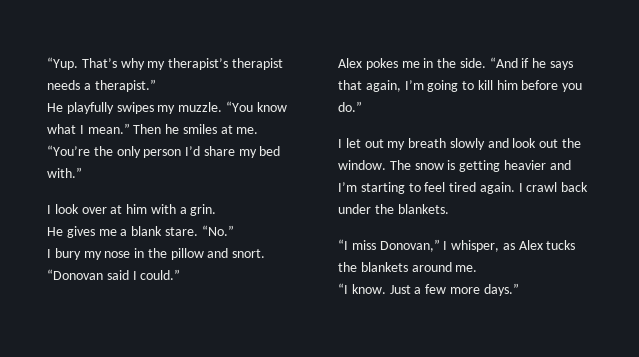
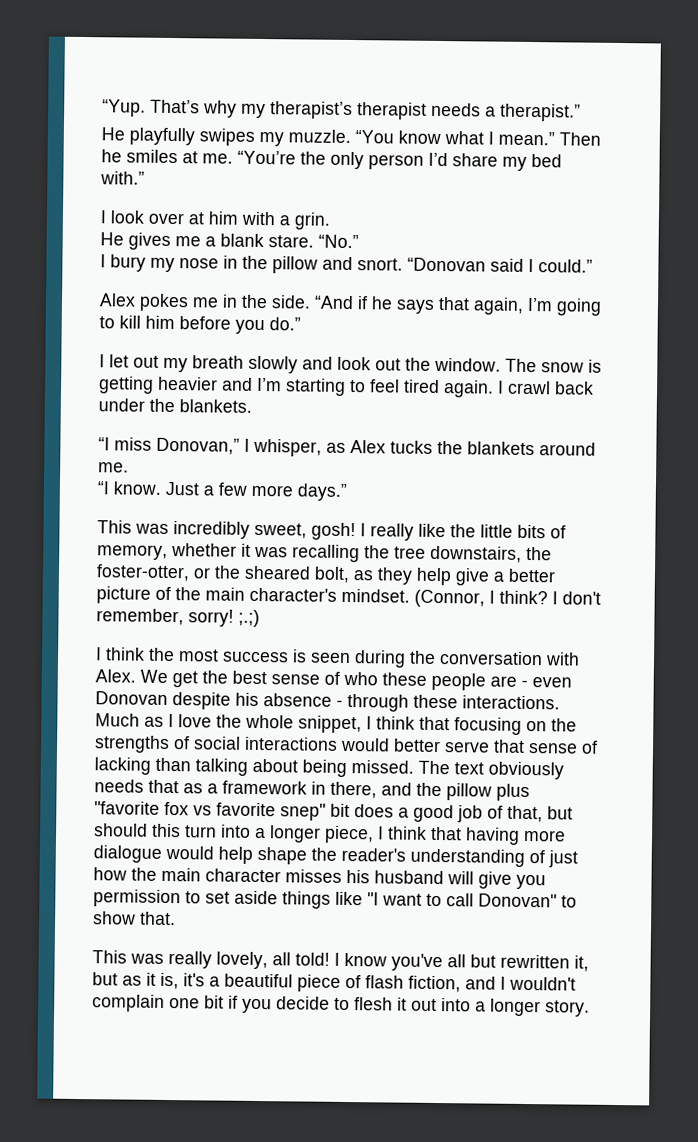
(519, 289) none -> [97,520,566,541] [97,543,552,563] [96,564,556,586] [96,586,601,608] [96,608,260,628] [95,647,580,668] [95,669,572,691] [95,691,560,712] [95,713,577,735] [94,735,598,754] [94,757,564,780] [94,779,530,802] [94,801,573,823] [94,823,566,845] [93,845,578,868] [93,867,546,890] [93,889,577,909] [93,911,176,926] [92,950,589,972] [92,972,576,993] [92,994,590,1017] // This was incredibly sweet, gosh! I really like the little bits of memory, whether it was recalling the tree downstairs, the foster-otter, or the sheared bolt, as they help give a better picture of the main character's mindset. (Connor, I think? I don't remember, sorry! ;.;) // I think the most success is seen during the conversation with Alex. We get the best sense of who these people are - even Donovan despite his absence - through these interactions. Much as I love the whole snippet, I think that focusing on the strengths of social interactions would better serve that sense of lacking than talking about being missed. The text obviously needs that as a framework in there, and the pillow plus "favorite fox vs favorite snep" bit does a good job of that, but should this turn into a longer piece, I think that having more dialogue would help shape the reader's understanding of just how the main character misses his husband will give you permission to set aside things like "I want to call Donovan" to show that. // This was really lovely, all told! I know you've all but rewritten it, but as it is, it's a beautiful piece of flash fiction, and I wouldn't complain one bit if you decide to flesh it out into a longer story.

